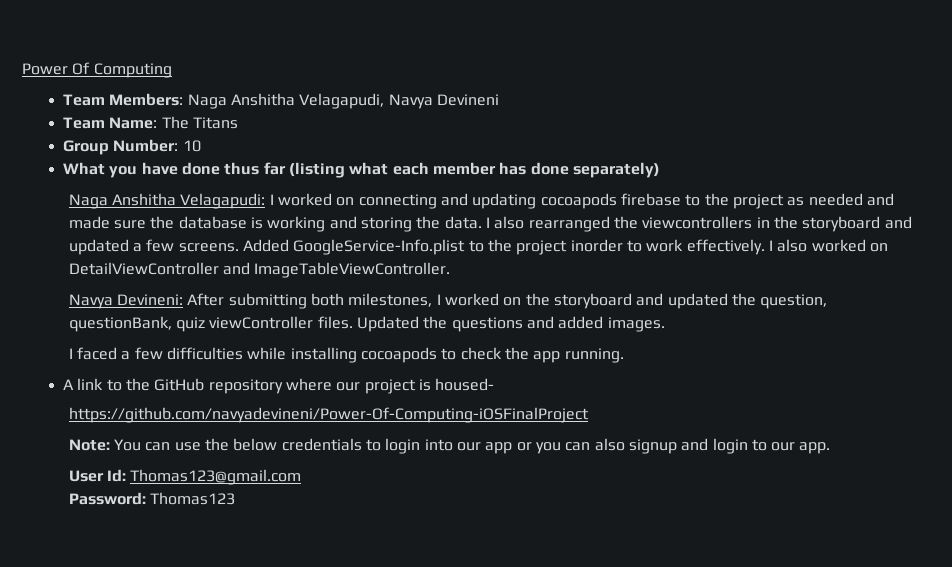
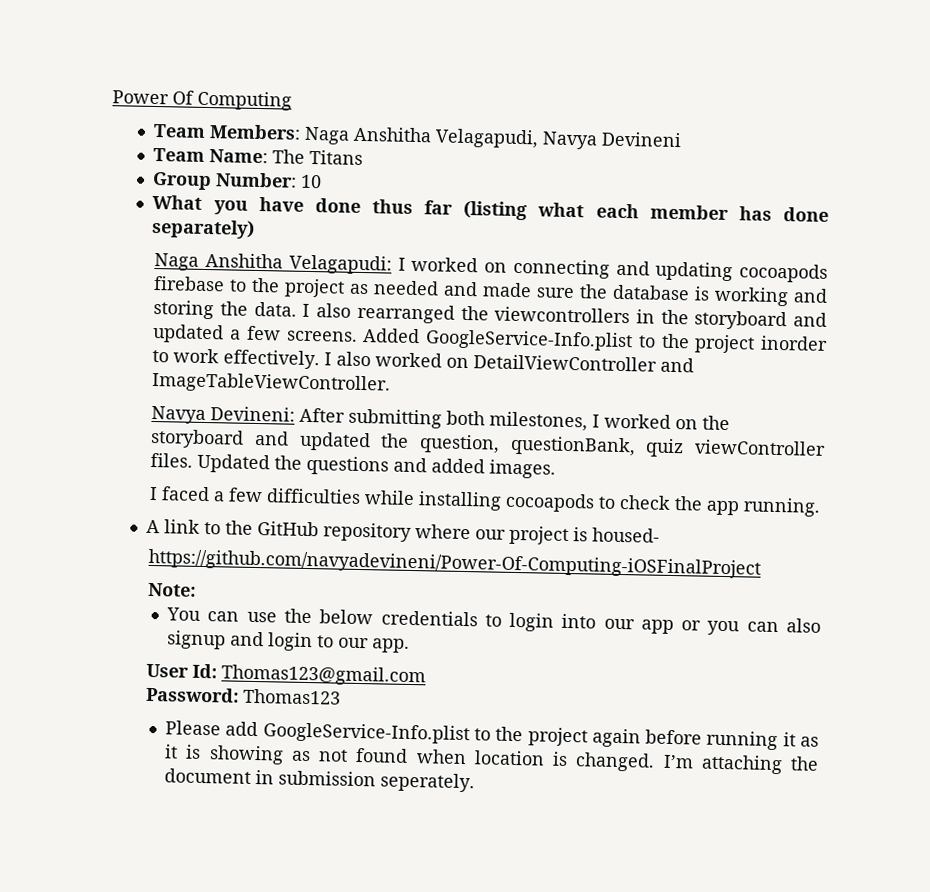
(110, 445) none -> (197, 589) //
(236, 498) none -> [165,720,819,751] [164,744,819,775] [164,768,476,793] // Please add GoogleService-Info.plist to the project again before running it as it is showing as not found when location is changed. I’m attaching the document in submission seperately.

